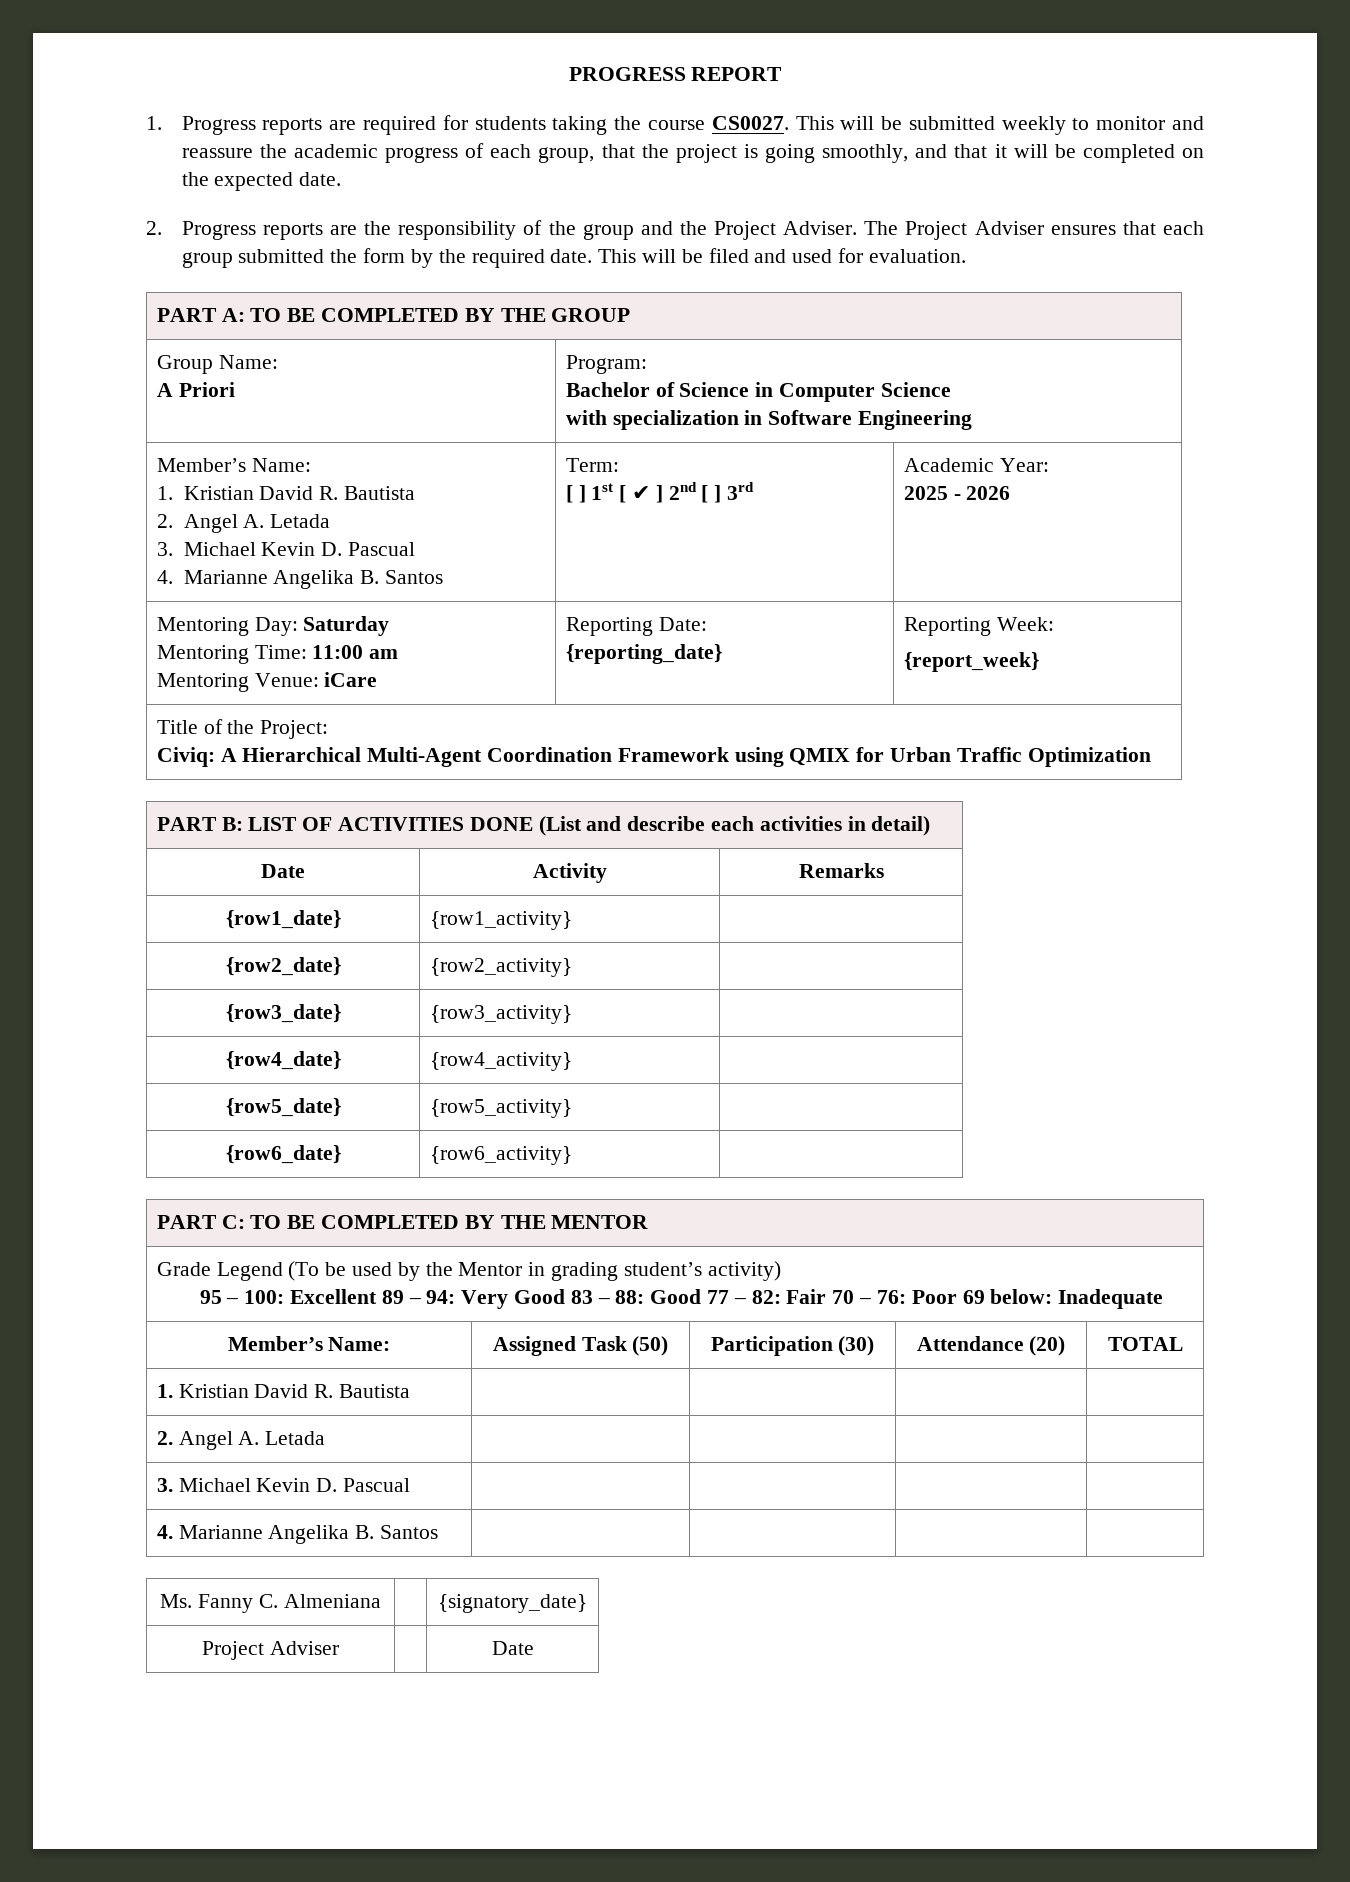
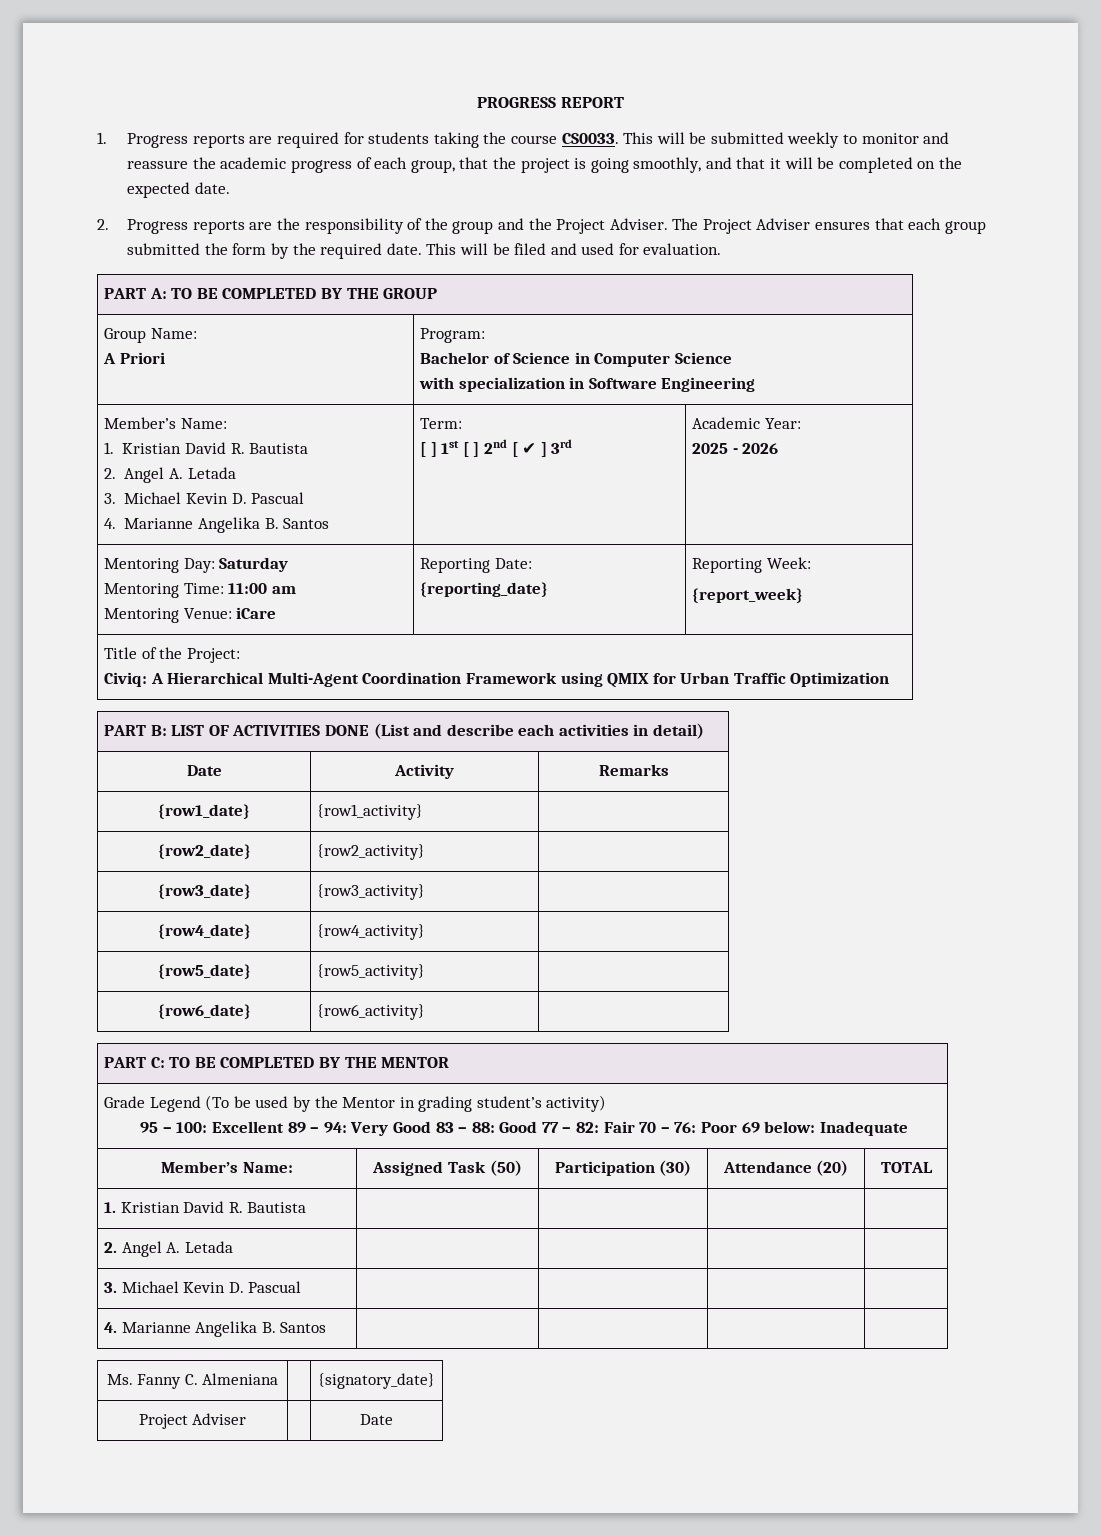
[711,116,789,130] CS0027. -> [561,133,619,144] CS0033.
[632,486,651,500] ✔ -> (469, 449) none
(709, 494) none -> [522,443,537,454] ✔

